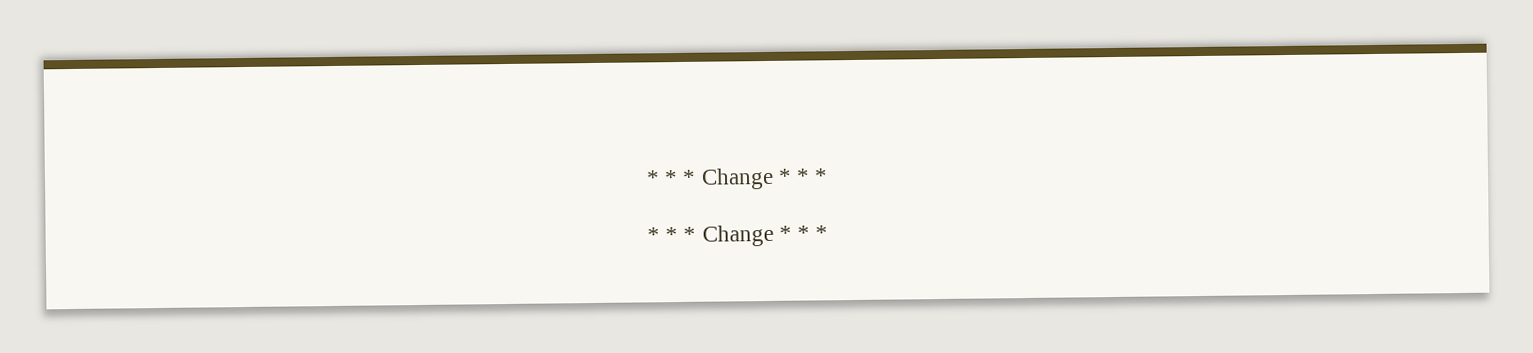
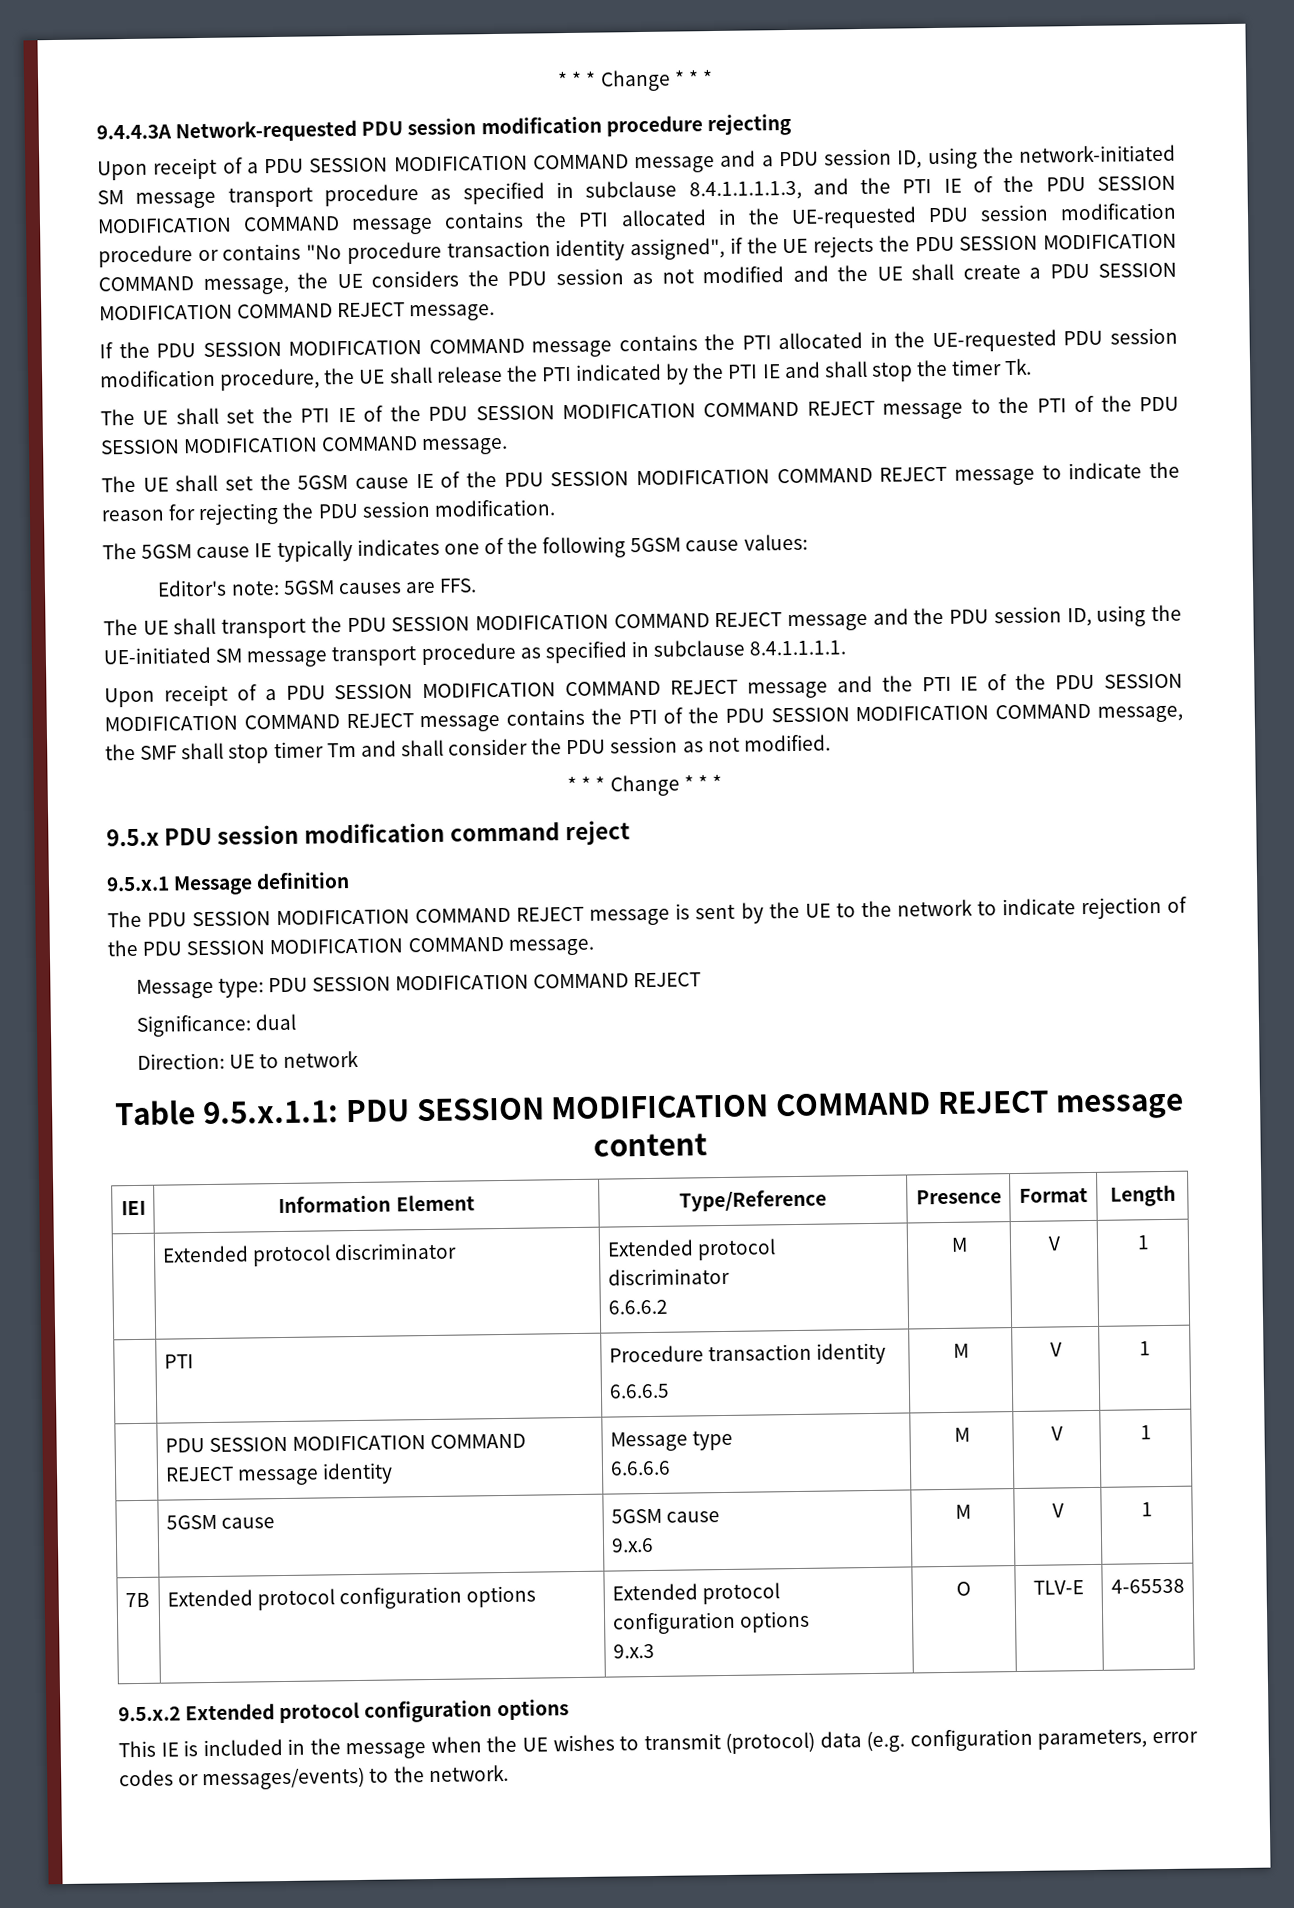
[645,167,829,190] [646,224,829,247] * * * Change * * * // * * * Change * * * -> [557,69,713,92] [96,113,792,143] [97,144,1176,181] [97,175,1176,209] [97,202,1178,235] [98,233,1177,268] [98,262,1177,295] [99,302,496,322] [99,327,1178,359] [100,358,1033,391] [100,395,1180,426] [100,436,509,456] [101,461,1180,493] [101,499,556,526] [102,533,808,563] [157,578,478,597] [103,604,1183,639] [103,639,847,668] [104,673,1183,708] [104,703,1183,733] [105,734,831,764] [567,773,722,797] [106,820,630,847] [106,872,351,896] [107,896,1187,928] [107,936,595,957] [135,972,702,999] [135,1013,296,1037] [136,1050,360,1070] [113,1090,1185,1126] [592,1133,707,1157] [120,1200,146,1216] [278,1194,475,1214] [679,1189,827,1212] [915,1189,1002,1205] [1019,1188,1088,1203] [1109,1184,1176,1207] [161,1242,458,1267] [606,1238,776,1261] [607,1267,730,1286] [607,1299,668,1315] [950,1237,968,1252] [1047,1236,1061,1251] [1136,1235,1150,1250] [163,1354,194,1369] [608,1342,887,1365] [608,1383,670,1399] [952,1343,969,1358] [1049,1342,1062,1357] [1138,1341,1151,1356] [164,1433,527,1453] [164,1462,394,1486] [609,1430,733,1452] [609,1460,671,1476] [953,1427,970,1442] [1050,1426,1063,1441] [1139,1425,1152,1440] [165,1514,275,1530] [610,1508,720,1524] [610,1537,654,1553] [954,1504,971,1519] [1051,1503,1064,1518] [1140,1502,1153,1517] [124,1592,149,1608] [166,1585,537,1611] [611,1582,780,1605] [611,1610,810,1635] [612,1643,655,1659] [956,1581,971,1596] [1033,1580,1084,1595] [1110,1578,1185,1594] [118,1699,569,1724] [118,1728,1198,1760] [119,1764,509,1791] * * * Change * * * // 9.4.4.3A Network-requested PDU session modification procedure rejecting // Upon receipt of a PDU SESSION MODIFICATION COMMAND message and a PDU session ID, using the network-initiated SM message transport procedure as specified in subclause 8.4.1.1.1.1.3, and the PTI IE of the PDU SESSION MODIFICATION COMMAND message contains the PTI allocated in the UE-requested PDU session modification procedure or contains "No procedure transaction identity assigned", if the UE rejects the PDU SESSION MODIFICATION COMMAND message, the UE considers the PDU session as not modified and the UE shall create a PDU SESSION MODIFICATION COMMAND REJECT message. // If the PDU SESSION MODIFICATION COMMAND message contains the PTI allocated in the UE-requested PDU session modification procedure, the UE shall release the PTI indicated by the PTI IE and shall stop the timer Tk. // The UE shall set the PTI IE of the PDU SESSION MODIFICATION COMMAND REJECT message to the PTI of the PDU SESSION MODIFICATION COMMAND message. // The UE shall set the 5GSM cause IE of the PDU SESSION MODIFICATION COMMAND REJECT message to indicate the reason for rejecting the PDU session modification. // The 5GSM cause IE typically indicates one of the following 5GSM cause values: // Editor's note: 5GSM causes are FFS. // The UE shall transport the PDU SESSION MODIFICATION COMMAND REJECT message and the PDU session ID, using the UE-initiated SM message transport procedure as specified in subclause 8.4.1.1.1.1. // Upon receipt of a PDU SESSION MODIFICATION COMMAND REJECT message and the PTI IE of the PDU SESSION MODIFICATION COMMAND REJECT message contains the PTI of the PDU SESSION MODIFICATION COMMAND message, the SMF shall stop timer Tm and shall consider the PDU session as not modified. // * * * Change * * * // 9.5.x PDU session modification command reject // 9.5.x.1 Message definition // The PDU SESSION MODIFICATION COMMAND REJECT message is sent by the UE to the network to indicate rejection of the PDU SESSION MODIFICATION COMMAND message. // Message type: PDU SESSION MODIFICATION COMMAND REJECT // Significance: dual // Direction: UE to network // Table 9.5.x.1.1: PDU SESSION MODIFICATION COMMAND REJECT message content // IEI | Information Element | Type/Reference | Presence | Format | Length // | Extended protocol discriminator | Extended protocol discriminator // 6.6.6.2 | M | V | 1 // | PTI | Procedure transaction identity // 6.6.6.5 | M | V | 1 // | PDU SESSION MODIFICATION COMMAND REJECT message identity | Message type // 6.6.6.6 | M | V | 1 // | 5GSM cause | 5GSM cause // 9.x.6 | M | V | 1 // 7B | Extended protocol configuration options | Extended protocol configuration options // 9.x.3 | O | TLV-E | 4-65538 // 9.5.x.2 Extended protocol configuration options // This IE is included in the message when the UE wishes to transmit (protocol) data (e.g. configuration parameters, error codes or messages/events) to the network.

